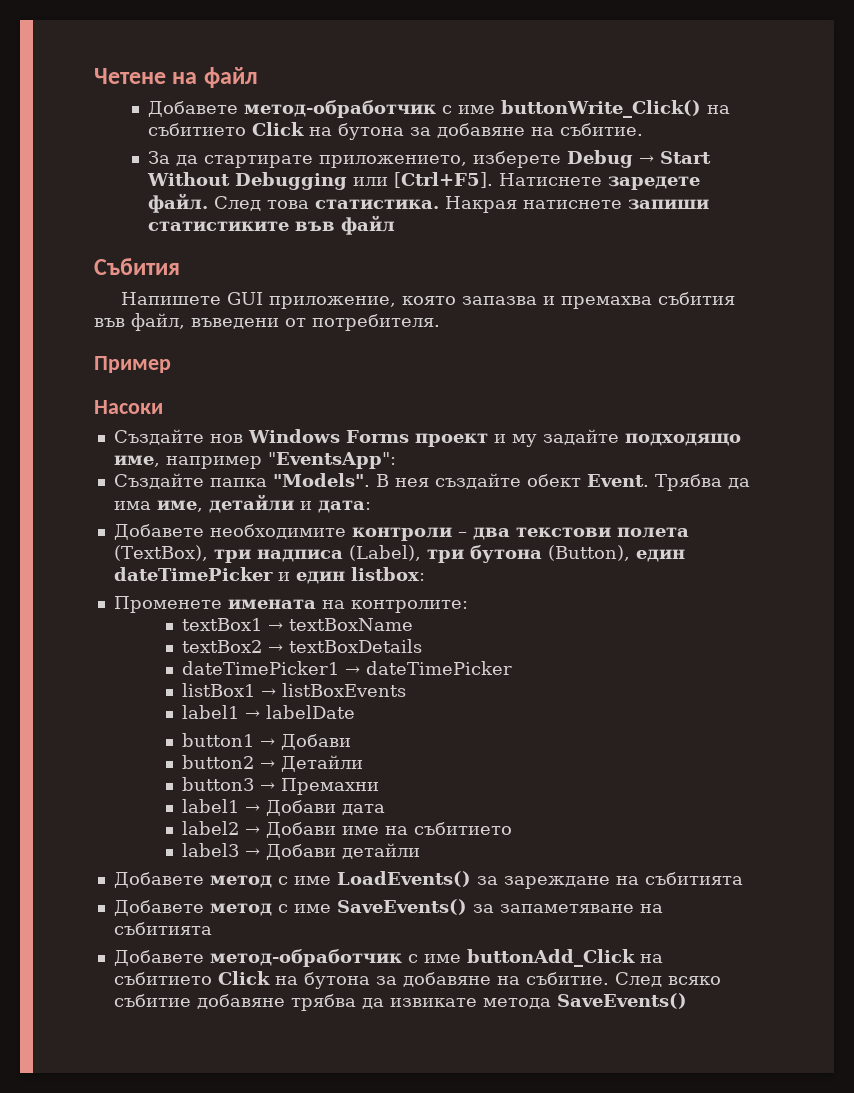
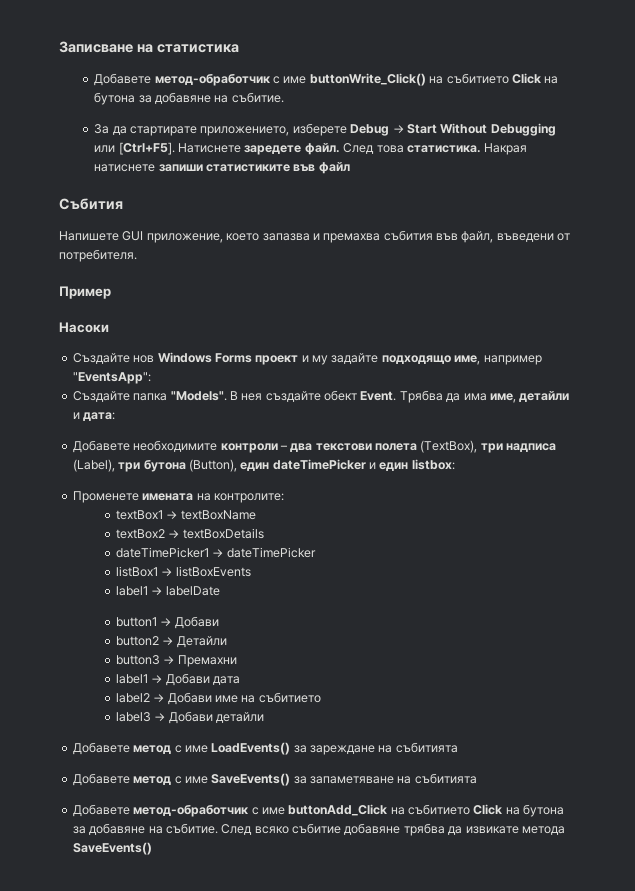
[94,67,258,88] Четене на файл -> [59,41,239,53] Записване на статистика
[401,296,456,305] която -> [226,233,260,241] което

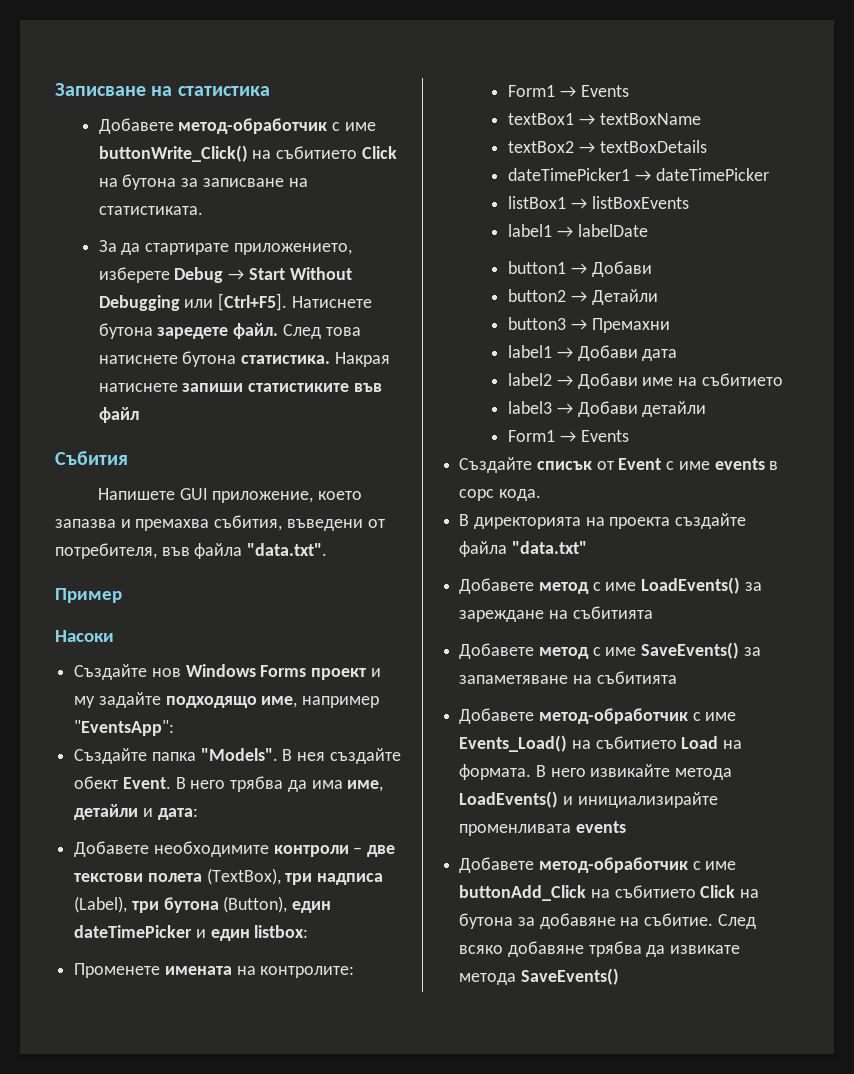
[155,92,284,104] добавяне на събитие. -> [202,178,308,187] [98,206,203,215] записване на статистиката.
(242, 148) none -> [98,323,153,339] бутона
(404, 149) none -> [98,351,237,367] натиснете бутона
[383,230,571,243] [59,249,137,262] събития във файл, въведени от потребителя. -> [214,515,385,531] [55,543,328,559] събития, въведени от потребителя, във файла "data.txt".
[399,390,443,403] Трябва -> [175,776,284,792] В него трябва
[290,443,313,452] два -> [367,845,396,857] две
(284, 498) none -> [508,85,629,97] // Form1 → Events
(264, 717) none -> [508,430,629,442] [459,457,779,473] [459,489,541,501] [459,513,747,529] [459,541,587,557] // Form1 → Events // Създайте списък от Event с име events в сорс кода. // В директорията на проекта създайте файла "data.txt"
(477, 778) none -> [459,708,737,724] [459,735,743,752] [459,764,733,780] [459,791,718,808] [459,821,626,836] // Добавете метод-обработчик с име Events_Load() на събитието Load на формата. В него извикайте метода LoadEvents() и инициализирайте променливата events
[292,823,341,834] събитие -> (504, 949) none

